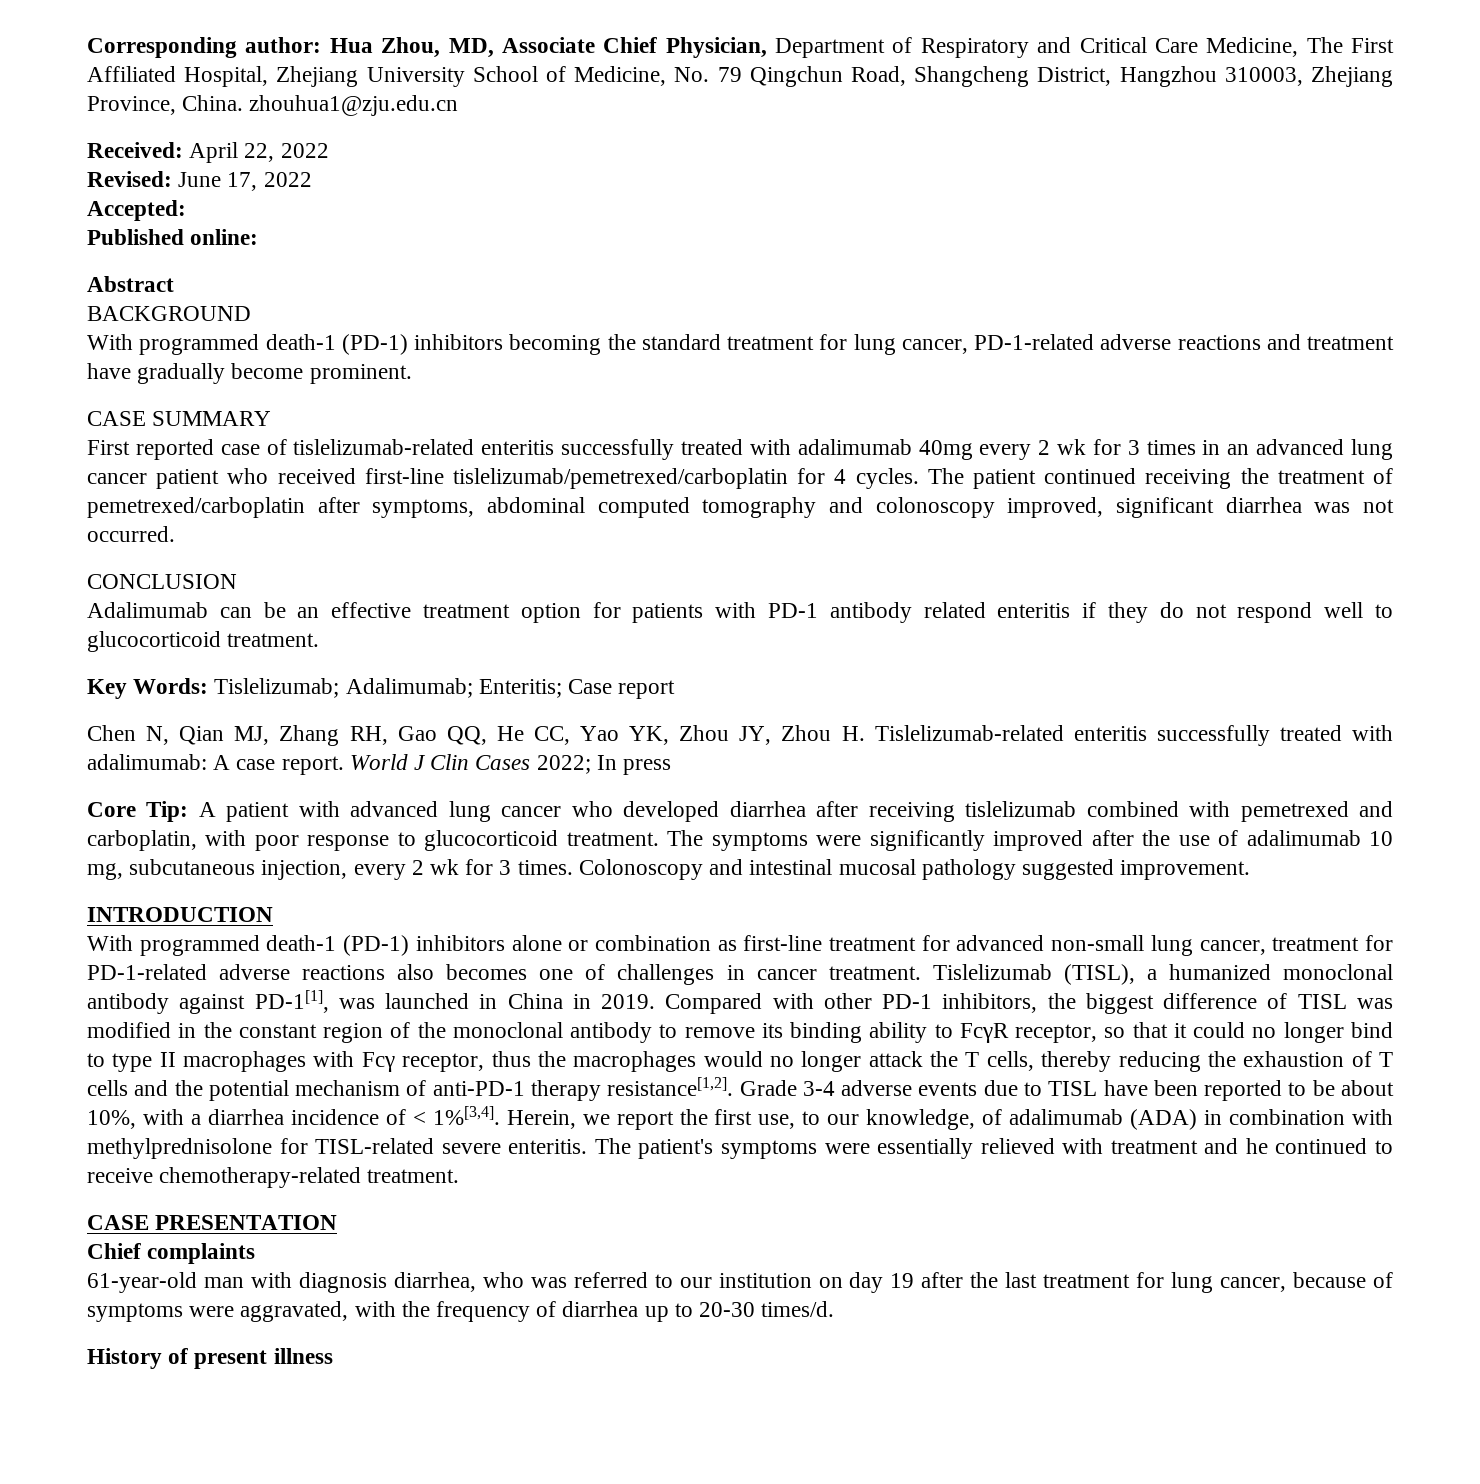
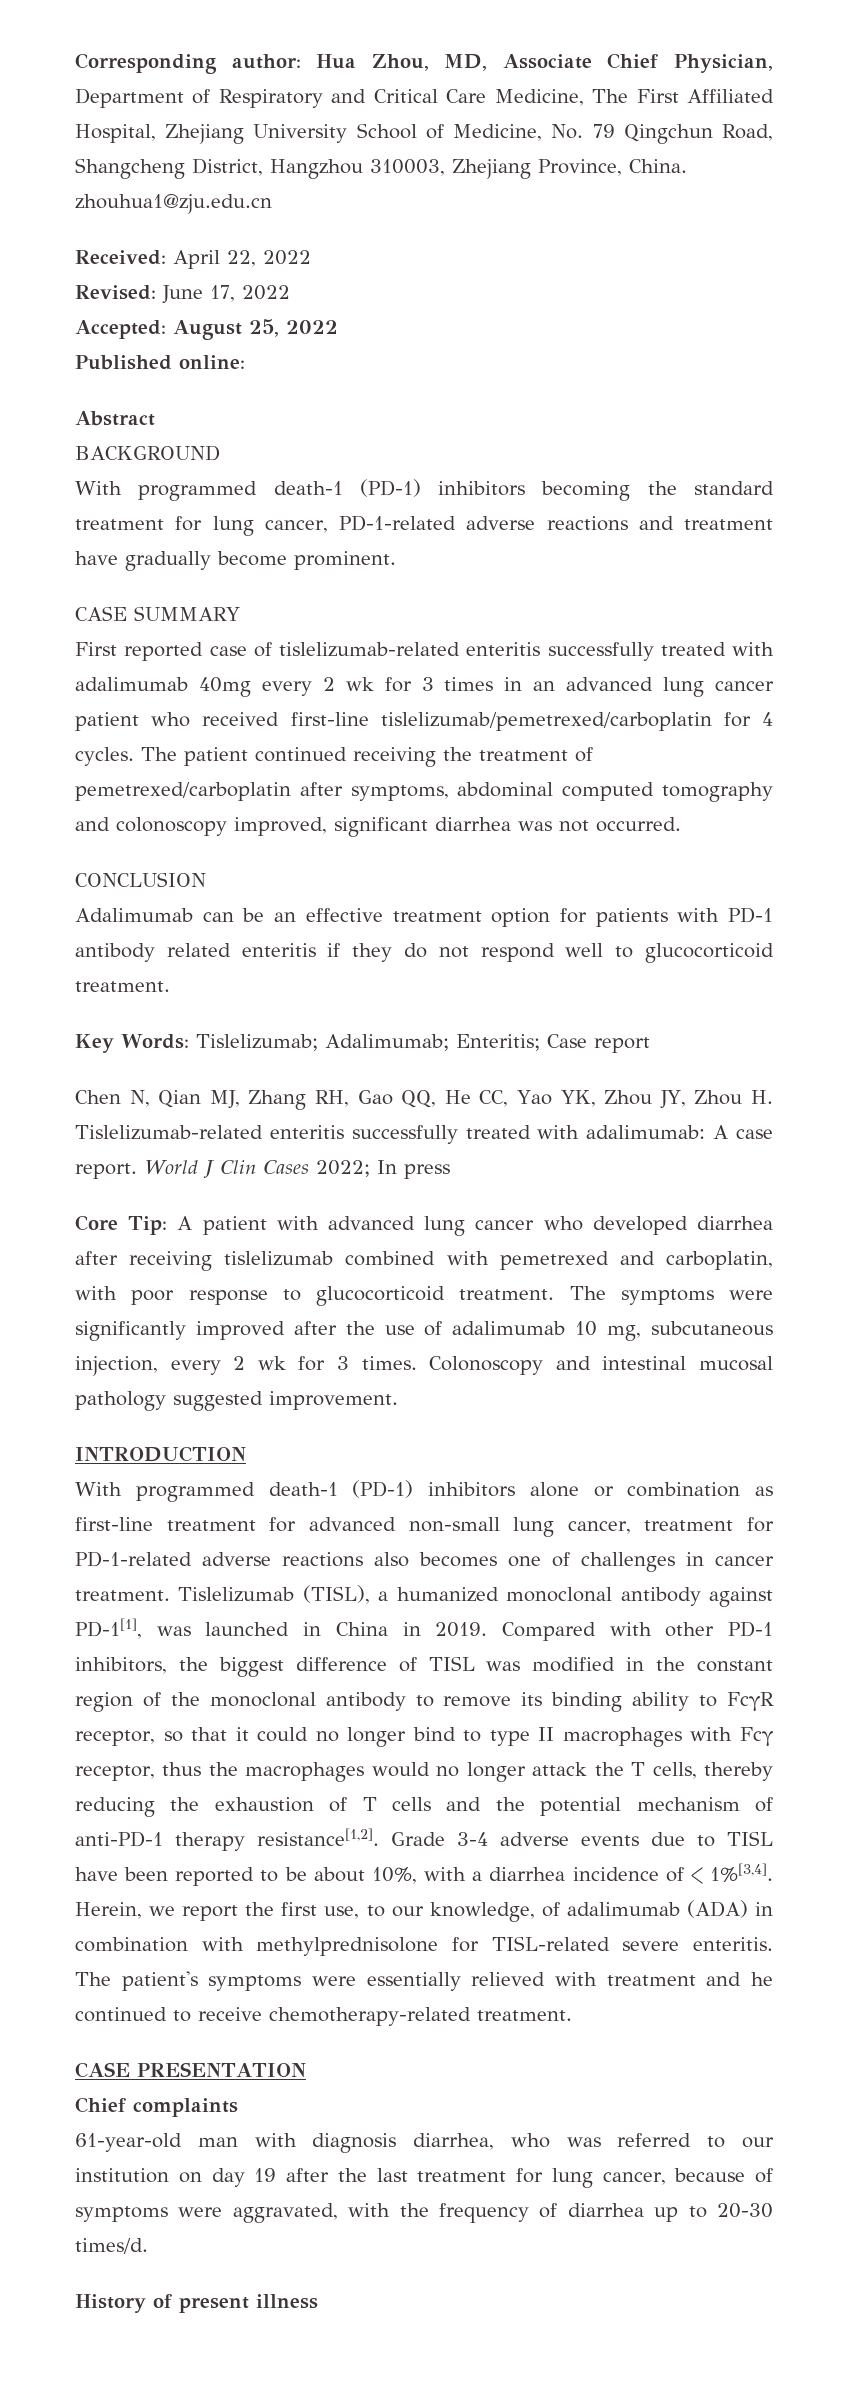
(186, 210) none -> [173,319,338,340] August 25, 2022

